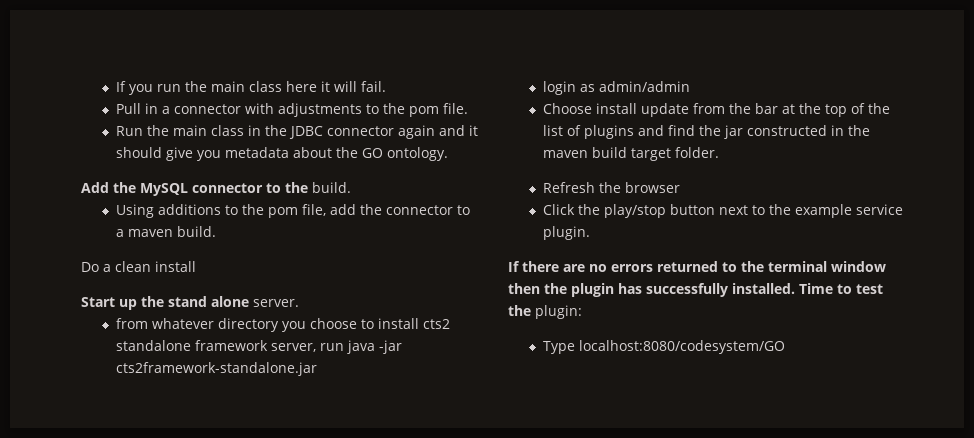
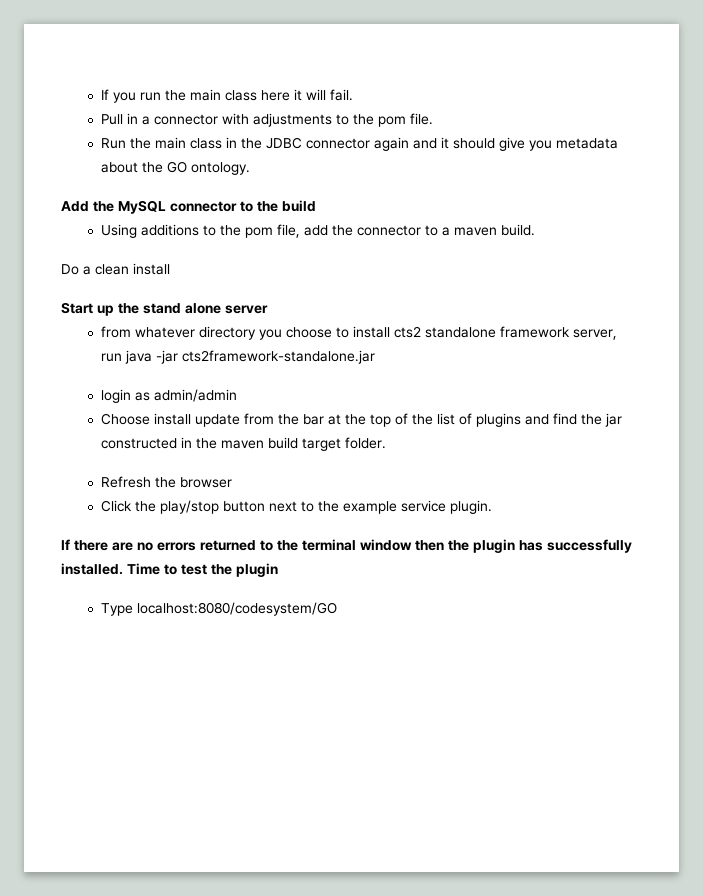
[312,182,351,193] build. -> [282,200,316,212] build
[253,299,299,307] server. -> [225,305,268,314] server
[535,305,582,319] plugin: -> [236,563,278,577] plugin

